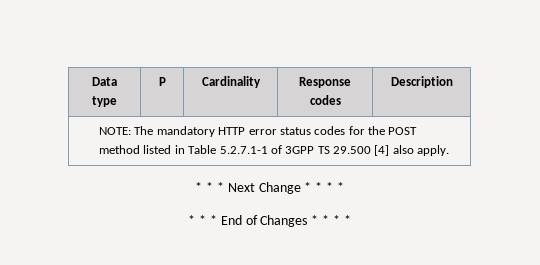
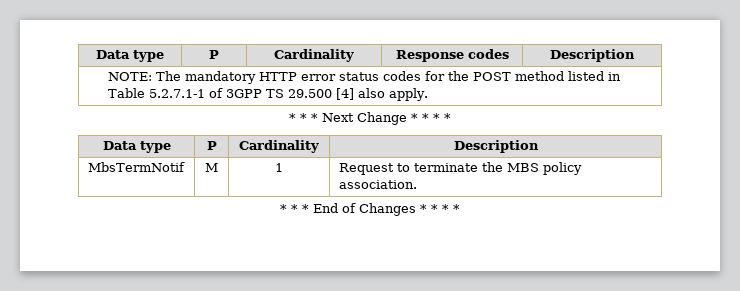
(344, 187) none -> [102,141,171,153] [206,141,217,150] [239,140,319,153] [453,140,539,153] [87,162,185,172] [205,163,218,172] [275,163,283,172] [338,162,582,175] [338,180,417,189] // Data type | P | Cardinality | Description // MbsTermNotif | M | 1 | Request to terminate the MBS policy association.

